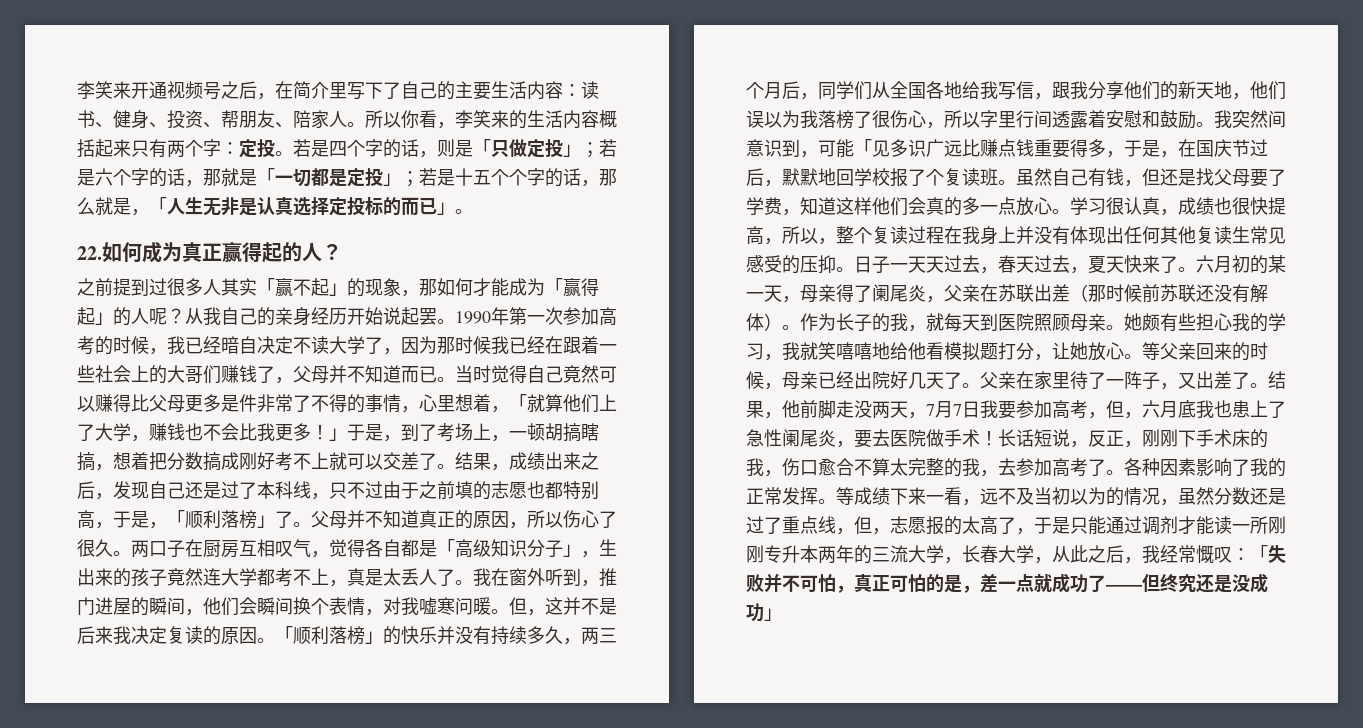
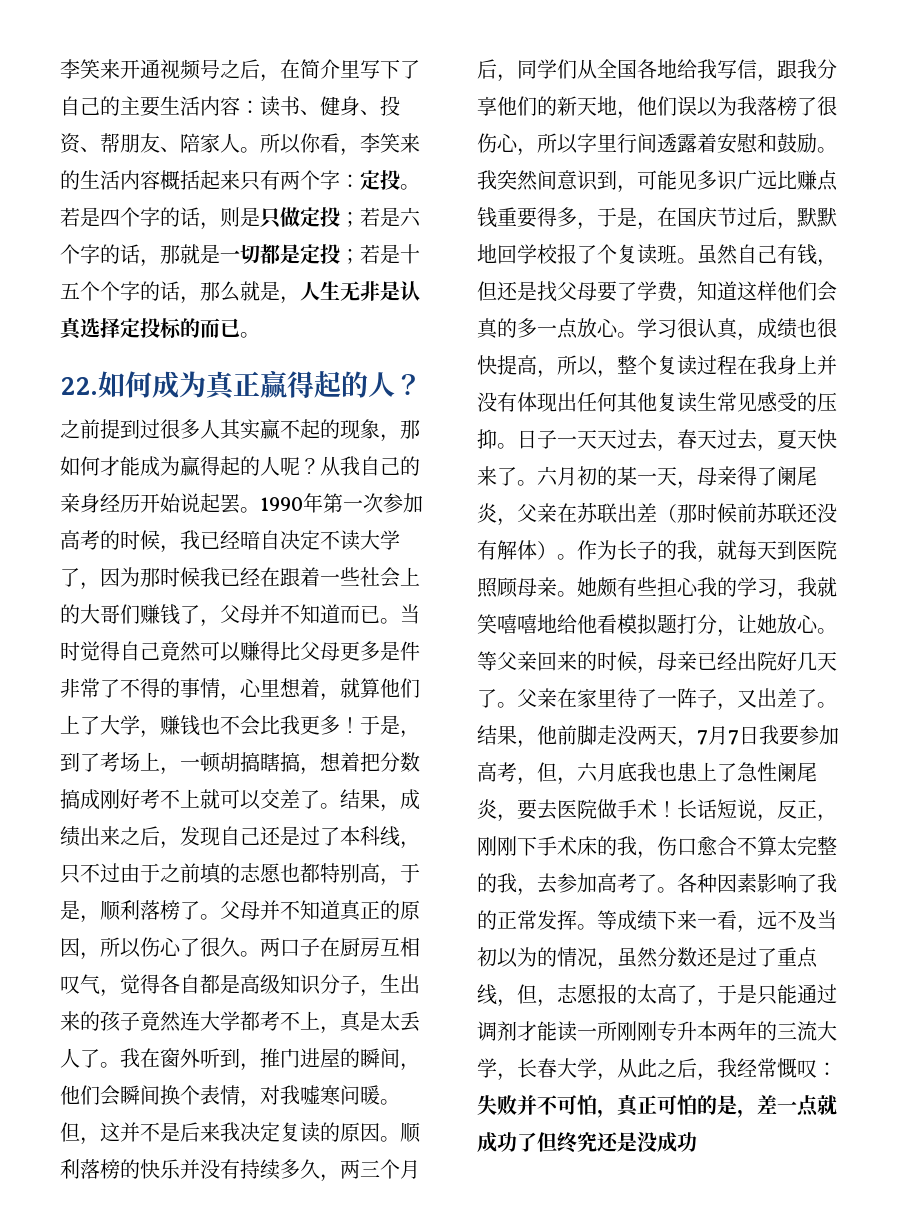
[473,139,491,155] 「 -> (260, 217) none
[563,144,581,157] 」 -> (340, 217) none
[257,168,275,184] 「 -> (220, 254) none
[383,173,401,186] 」 -> (340, 254) none
[149,197,167,213] 「 -> (300, 300) none
[437,202,455,215] 」 -> (240, 327) none
[257,277,347,296] 「赢不起」 -> [260,419,320,439] 赢不起
[545,277,599,296] [77,307,113,325] 「赢得起」 -> [180,456,240,476] 赢得起
[509,394,527,410] 「 -> (340, 697) none
[329,428,347,441] 」 -> (360, 725) none
[167,510,275,529] 「顺利落榜」 -> [100,900,180,921] 顺利落榜
[437,539,455,555] 「 -> (240, 984) none
[563,544,581,557] 」 -> (360, 984) none
[275,626,383,645] 「顺利落榜」 -> [400,1122,421,1143] [60,1159,120,1179] 顺利落榜
[854,139,872,155] 「 -> (677, 180) none
[1250,545,1268,561] 「 -> (837, 1069) none
[1106,585,1142,590] —— -> (537, 1142) none
[764,608,782,621] 」 -> (697, 1142) none

